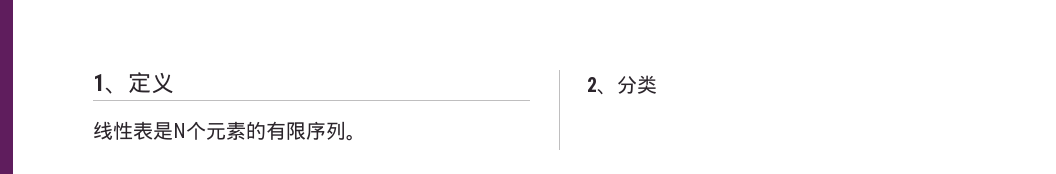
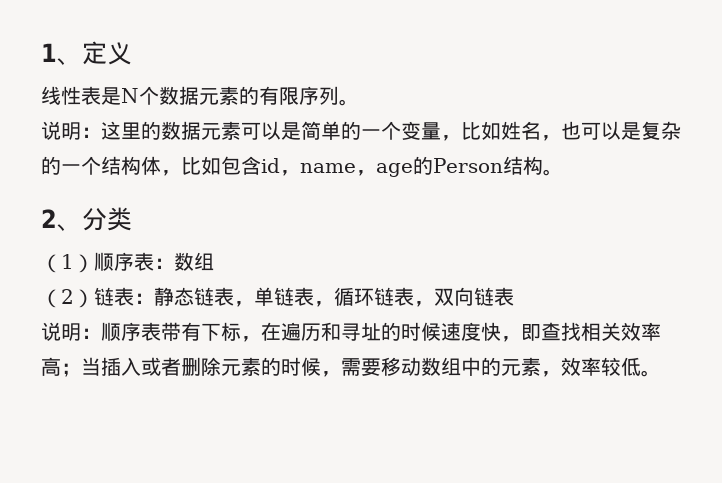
(206, 130) none -> [159,86,199,105] 数据
[587,75,657,95] 2、分类 -> [41,121,681,141] [41,156,563,177] [41,207,132,231] [41,252,214,273] [41,287,514,308] [41,322,661,342] [41,357,661,377] 说明：这里的数据元素可以是简单的一个变量，比如姓名，也可以是复杂的一个结构体，比如包含id，name，age的Person结构。 // 2、分类 // （1）顺序表：数组 // （2）链表：静态链表，单链表，循环链表，双向链表 // 说明：顺序表带有下标，在遍历和寻址的时候速度快，即查找相关效率高；当插入或者删除元素的时候，需要移动数组中的元素，效率较低。

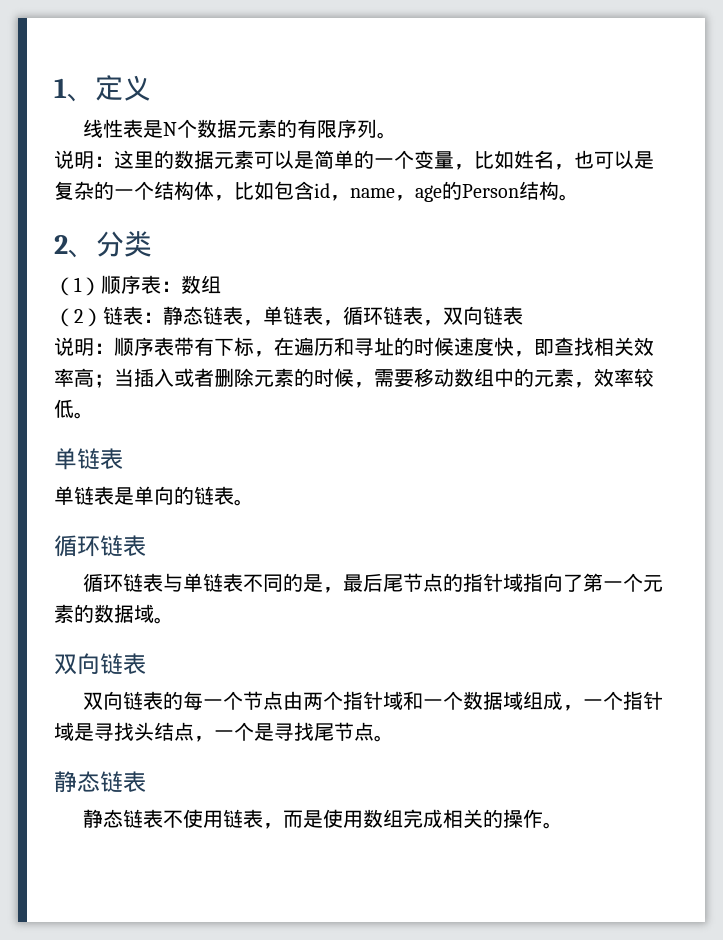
(661, 373) none -> [54,448,123,470] [54,486,254,506] [54,535,146,557] [83,573,664,593] [54,604,174,624] [54,653,146,675] [83,691,664,711] [54,722,394,742] [54,771,146,793] [83,809,564,829] // 单链表 // 单链表是单向的链表。 // 循环链表 // 循环链表与单链表不同的是，最后尾节点的指针域指向了第一个元素的数据域。 // 双向链表 // 双向链表的每一个节点由两个指针域和一个数据域组成，一个指针域是寻找头结点，一个是寻找尾节点。 // 静态链表 // 静态链表不使用链表，而是使用数组完成相关的操作。

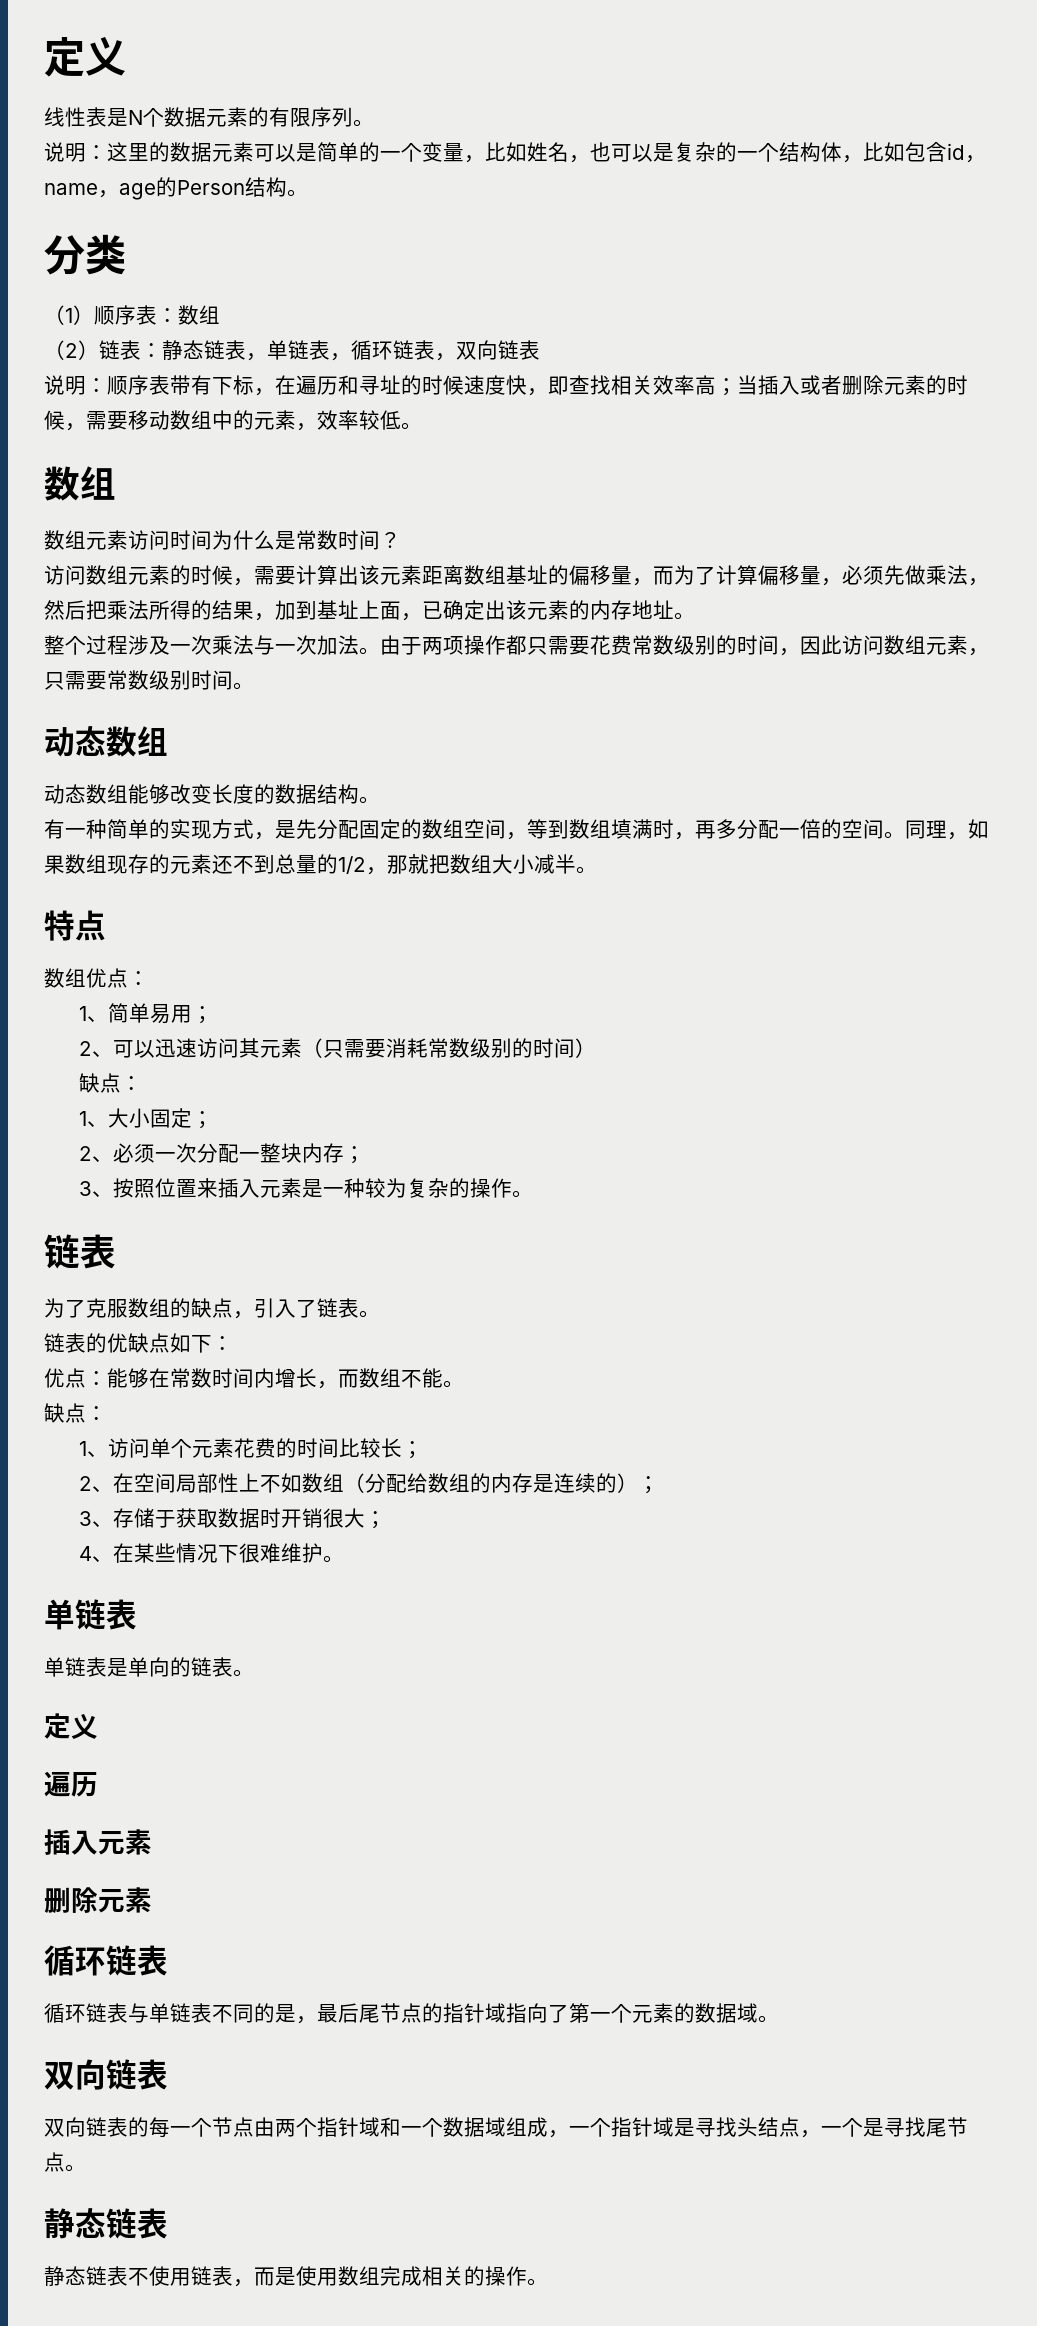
[54,78,95,102] 1、 -> (44, 57) none
[54,235,96,258] 2、 -> (308, 193) none
(94, 415) none -> [44,466,116,501] [44,530,401,550] [44,565,989,586] [44,600,695,621] [44,635,989,656] [44,670,254,690] [44,726,168,757] [44,784,380,804] [44,819,989,840] [44,854,597,875] [44,910,106,941] [44,968,149,988] [79,1003,214,1024] [79,1038,597,1058] [79,1073,143,1093] [79,1108,214,1129] [79,1143,366,1164] [79,1178,534,1198] [44,1234,116,1269] [44,1298,380,1319] [44,1333,233,1353] [44,1368,464,1389] [44,1403,107,1423] [79,1438,424,1459] [79,1473,660,1494] [79,1508,387,1529] [79,1543,345,1563] // 数组 // 数组元素访问时间为什么是常数时间？ // 访问数组元素的时候，需要计算出该元素距离数组基址的偏移量，而为了计算偏移量，必须先做乘法，然后把乘法所得的结果，加到基址上面，已确定出该元素的内存地址。 // 整个过程涉及一次乘法与一次加法。由于两项操作都只需要花费常数级别的时间，因此访问数组元素，只需要常数级别时间。 // 动态数组 // 动态数组能够改变长度的数据结构。 // 有一种简单的实现方式，是先分配固定的数组空间，等到数组填满时，再多分配一倍的空间。同理，如果数组现存的元素还不到总量的1/2，那就把数组大小减半。 // 特点 // 数组优点： // 1、简单易用； // 2、可以迅速访问其元素（只需要消耗常数级别的时间） // 缺点： // 1、大小固定； // 2、必须一次分配一整块内存； // 3、按照位置来插入元素是一种较为复杂的操作。 // 链表 // 为了克服数组的缺点，引入了链表。 // 链表的优缺点如下： // 优点：能够在常数时间内增长，而数组不能。 // 缺点： // 1、访问单个元素花费的时间比较长； // 2、在空间局部性上不如数组（分配给数组的内存是连续的）； // 3、存储于获取数据时开销很大； // 4、在某些情况下很难维护。
(254, 502) none -> [44,1713,98,1739] [44,1771,98,1797] [44,1829,152,1855] [44,1887,152,1913] // 定义 // 遍历 // 插入元素 // 删除元素

